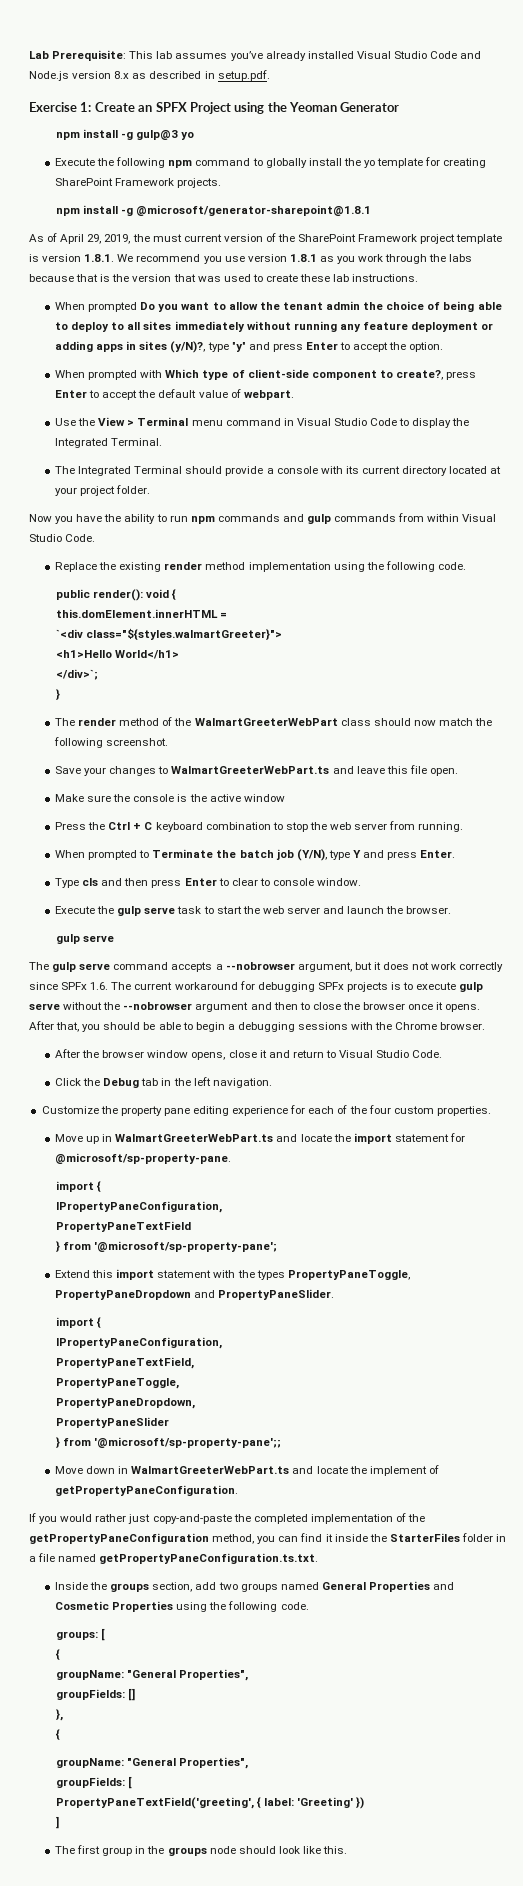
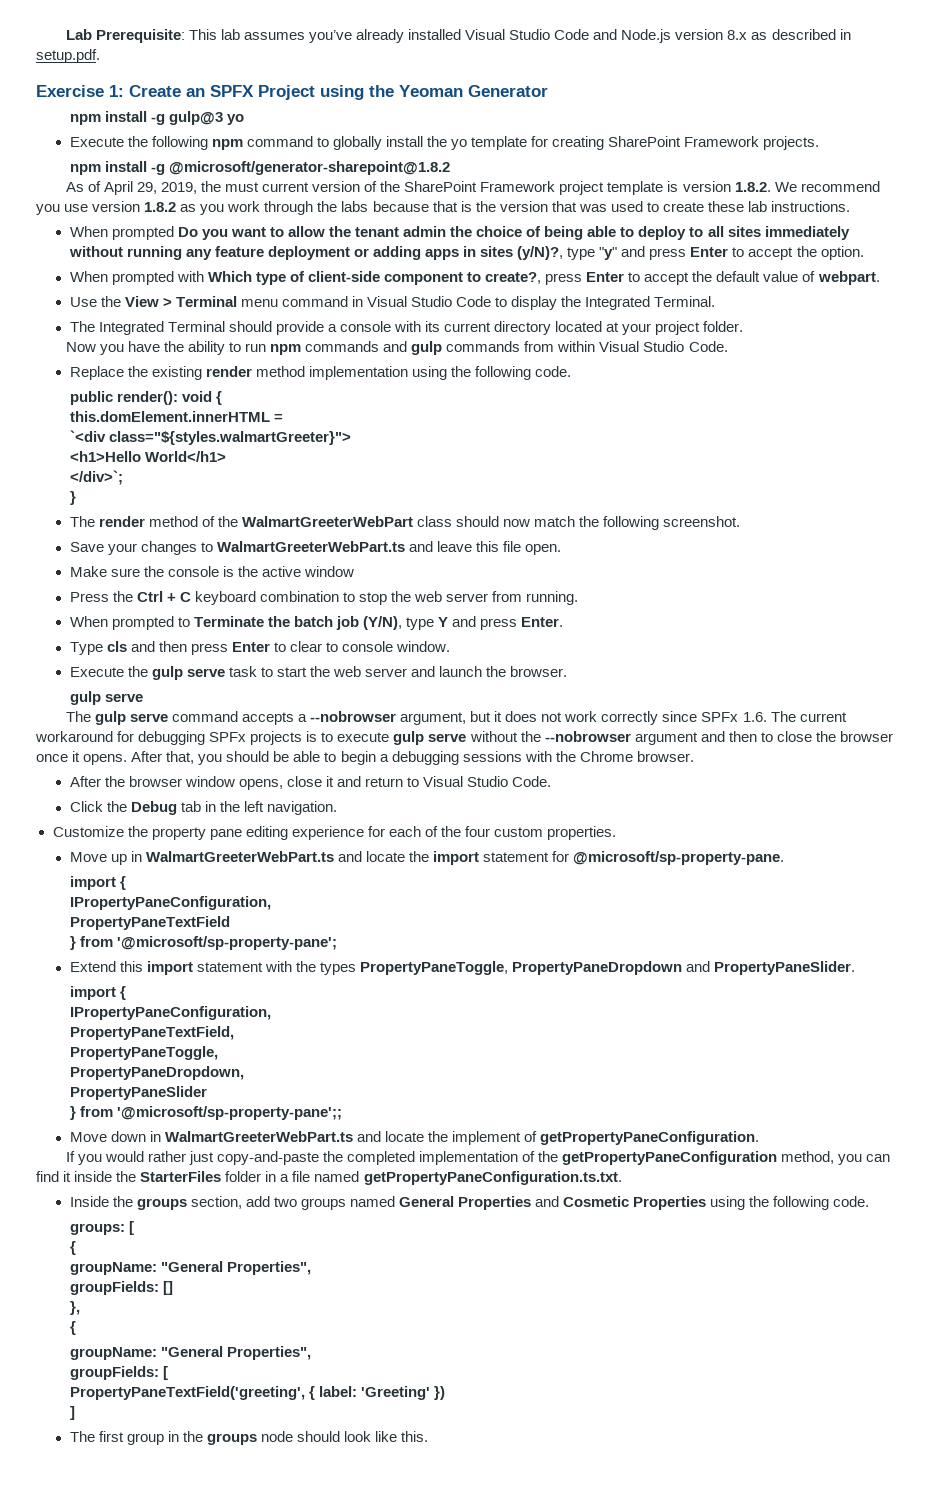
[136,205,372,216] @microsoft/generator-sharepoint@1.8.1 -> [169,161,451,175] @microsoft/generator-sharepoint@1.8.2
[84,254,115,262] 1.8.1. -> [734,182,771,192] 1.8.2.
[289,254,317,262] 1.8.1 -> [144,202,177,212] 1.8.2

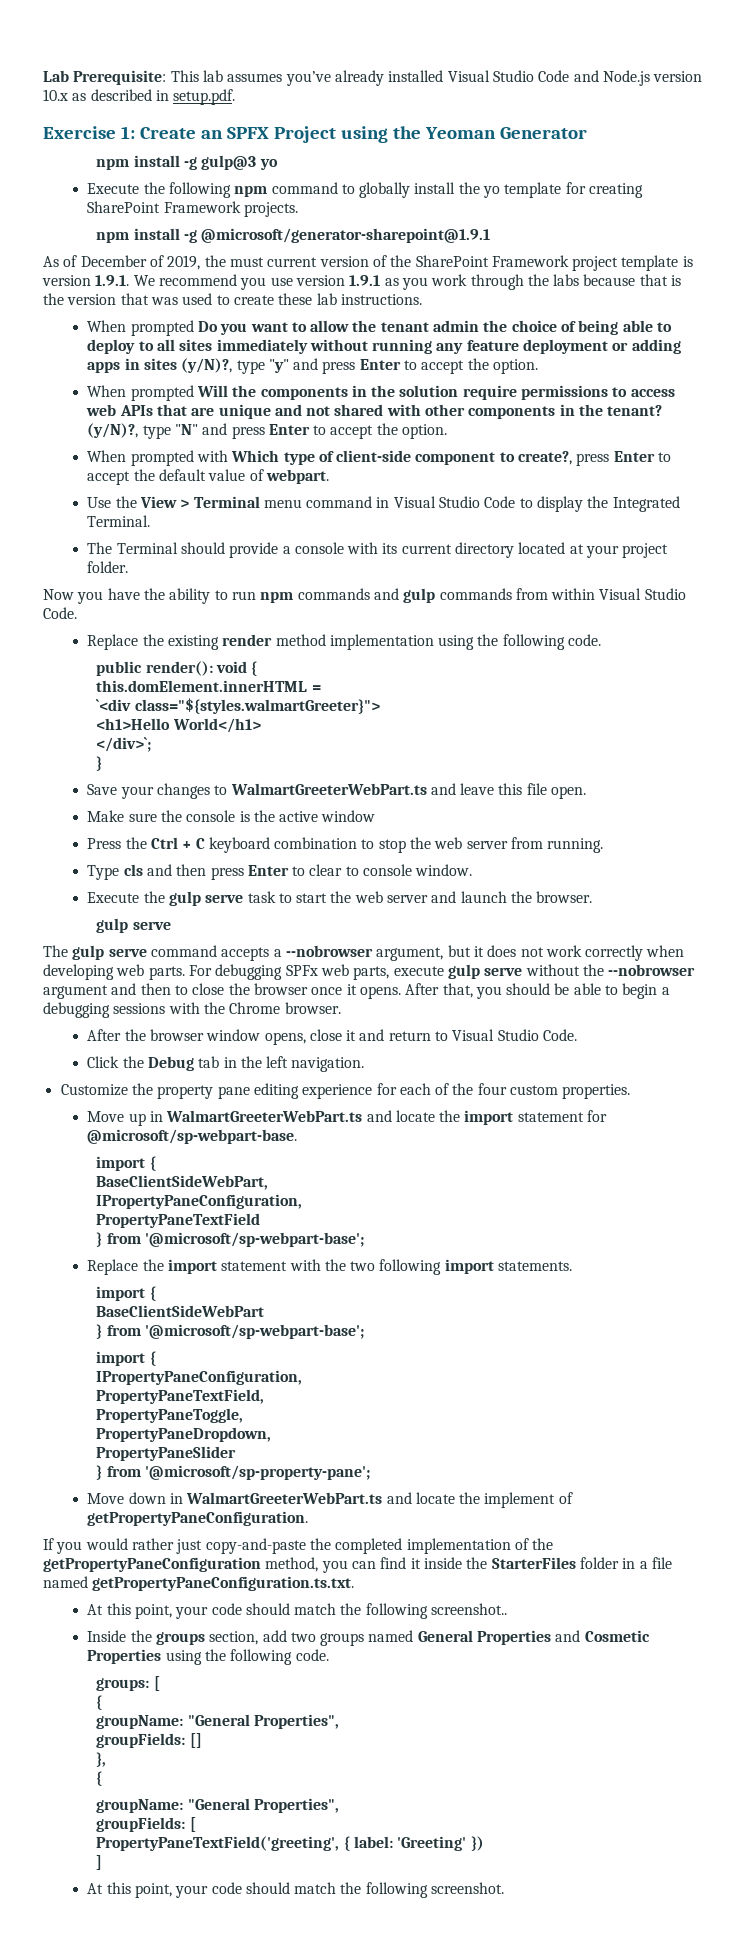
[727,30,748,40] 8.x -> [43,89,68,101] 10.x
[169,161,451,175] @microsoft/generator-sharepoint@1.8.2 -> [201,228,491,243] @microsoft/generator-sharepoint@1.9.1
[103,181,157,195] April 29, -> [80,255,164,267] December of
[734,182,771,192] 1.8.2. -> [95,275,130,286] 1.9.1.
[144,202,177,212] 1.8.2 -> [349,275,381,286] 1.9.1
(864, 253) none -> [87,385,675,401] [86,404,663,419] [87,423,448,439] // When prompted Will the components in the solution require permissions to access web APIs that are unique and not shared with other components in the tenant? (y/N)?, type "N" and press Enter to accept the option.
[98,321,164,335] Integrated -> (113, 548) none
[69,516,741,530] // The render method of the WalmartGreeterWebPart class should now match the following screenshot. -> (103, 763) none
[69,616,564,630] // When prompted to Terminate the batch job (Y/N), type Y and press Enter. -> (604, 845) none
[662,711,847,722] [35,731,334,745] since SPFx 1.6. The current workaround for debugging SPFx projects is to -> [646,945,685,957] [43,964,390,980] when developing web parts. For debugging SPFx web parts,
[573,851,785,865] [70,876,127,890] @microsoft/sp-property-pane. // import { -> [87,1129,298,1144] [96,1156,156,1171] [96,1175,269,1190] @microsoft/sp-webpart-base. // import { // BaseClientSideWebPart,
[117,936,338,950] [69,961,143,972] '@microsoft/sp-property-pane'; // Extend this -> [144,1232,364,1247] [87,1259,164,1275] '@microsoft/sp-webpart-base'; // Replace the
[319,961,856,975] types PropertyPaneToggle, PropertyPaneDropdown and PropertyPaneSlider. -> [350,1259,573,1275] [96,1286,156,1301] [96,1305,265,1317] [96,1324,364,1339] two following import statements. // import { // BaseClientSideWebPart // } from '@microsoft/sp-webpart-base';
[117,1106,343,1120] '@microsoft/sp-property-pane';; -> [144,1465,370,1480] '@microsoft/sp-property-pane';
(622, 1178) none -> [87,1603,508,1619] // At this point, your code should match the following screenshot..
[69,1431,429,1445] The first group in the groups node should look like this. -> [87,1882,505,1898] At this point, your code should match the following screenshot.

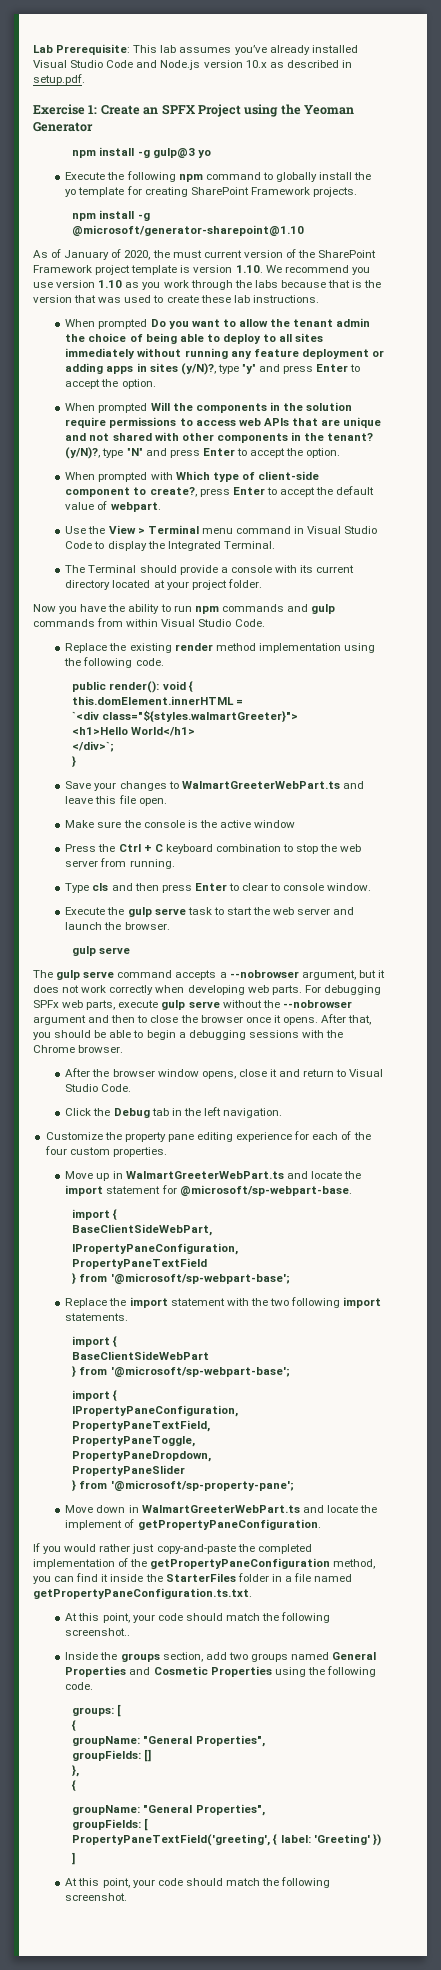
[201,228,491,243] @microsoft/generator-sharepoint@1.9.1 -> [72,225,305,236] @microsoft/generator-sharepoint@1.10
[80,255,201,270] December of 2019, -> [64,249,151,260] January of 2020,
[95,275,130,286] 1.9.1. -> [235,265,263,273] 1.10.
[349,275,381,286] 1.9.1 -> [98,280,123,288] 1.10

